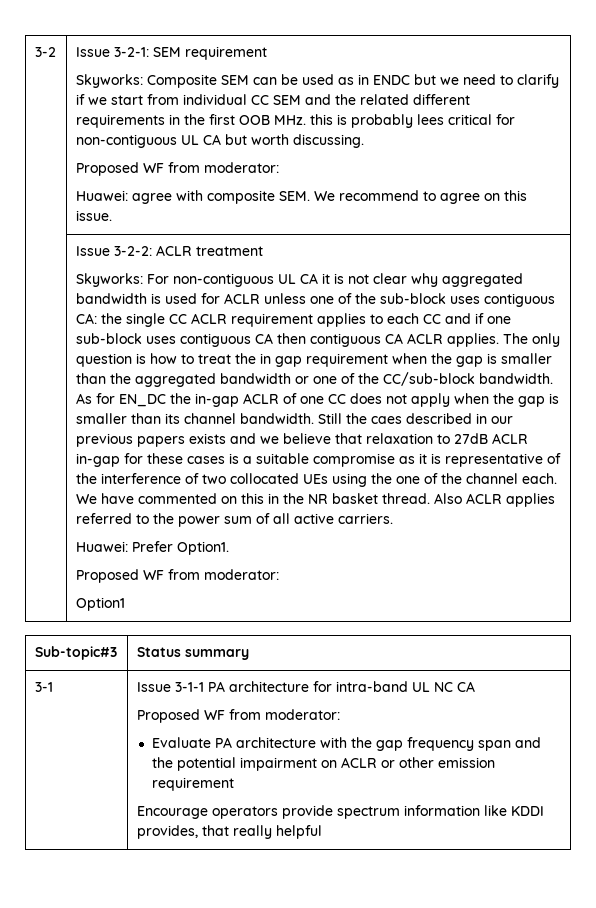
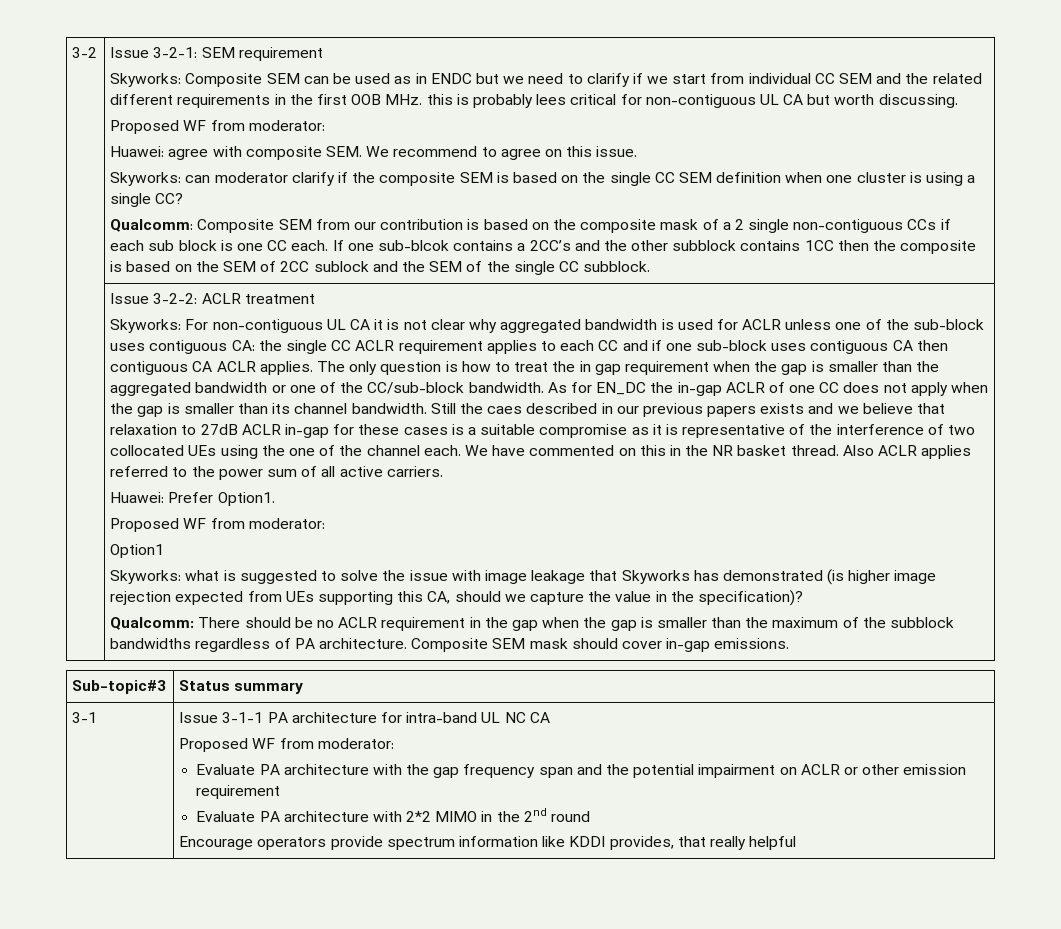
(112, 215) none -> [110,172,976,186] [110,193,184,207] [110,219,951,233] [110,240,977,254] [110,261,651,275] // Skyworks: can moderator clarify if the composite SEM is based on the single CC SEM definition when one cluster is using a single CC? // Qualcomm: Composite SEM from our contribution is based on the composite mask of a 2 single non-contiguous CCs if each sub block is one CC each. If one sub-blcok contains a 2CC’s and the other subblock contains 1CC then the composite is based on the SEM of 2CC sublock and the SEM of the single CC subblock.
(125, 604) none -> [110,569,937,585] [110,590,803,606] [110,617,954,631] [110,638,790,652] // Skyworks: what is suggested to solve the issue with image leakage that Skyworks has demonstrated (is higher image rejection expected from UEs supporting this CA, should we capture the value in the specification)? // Qualcomm: There should be no ACLR requirement in the gap when the gap is smaller than the maximum of the subblock bandwidths regardless of PA architecture. Composite SEM mask should cover in-gap emissions.
(234, 784) none -> [196,808,590,822] // Evaluate PA architecture with 2*2 MIMO in the 2nd round

